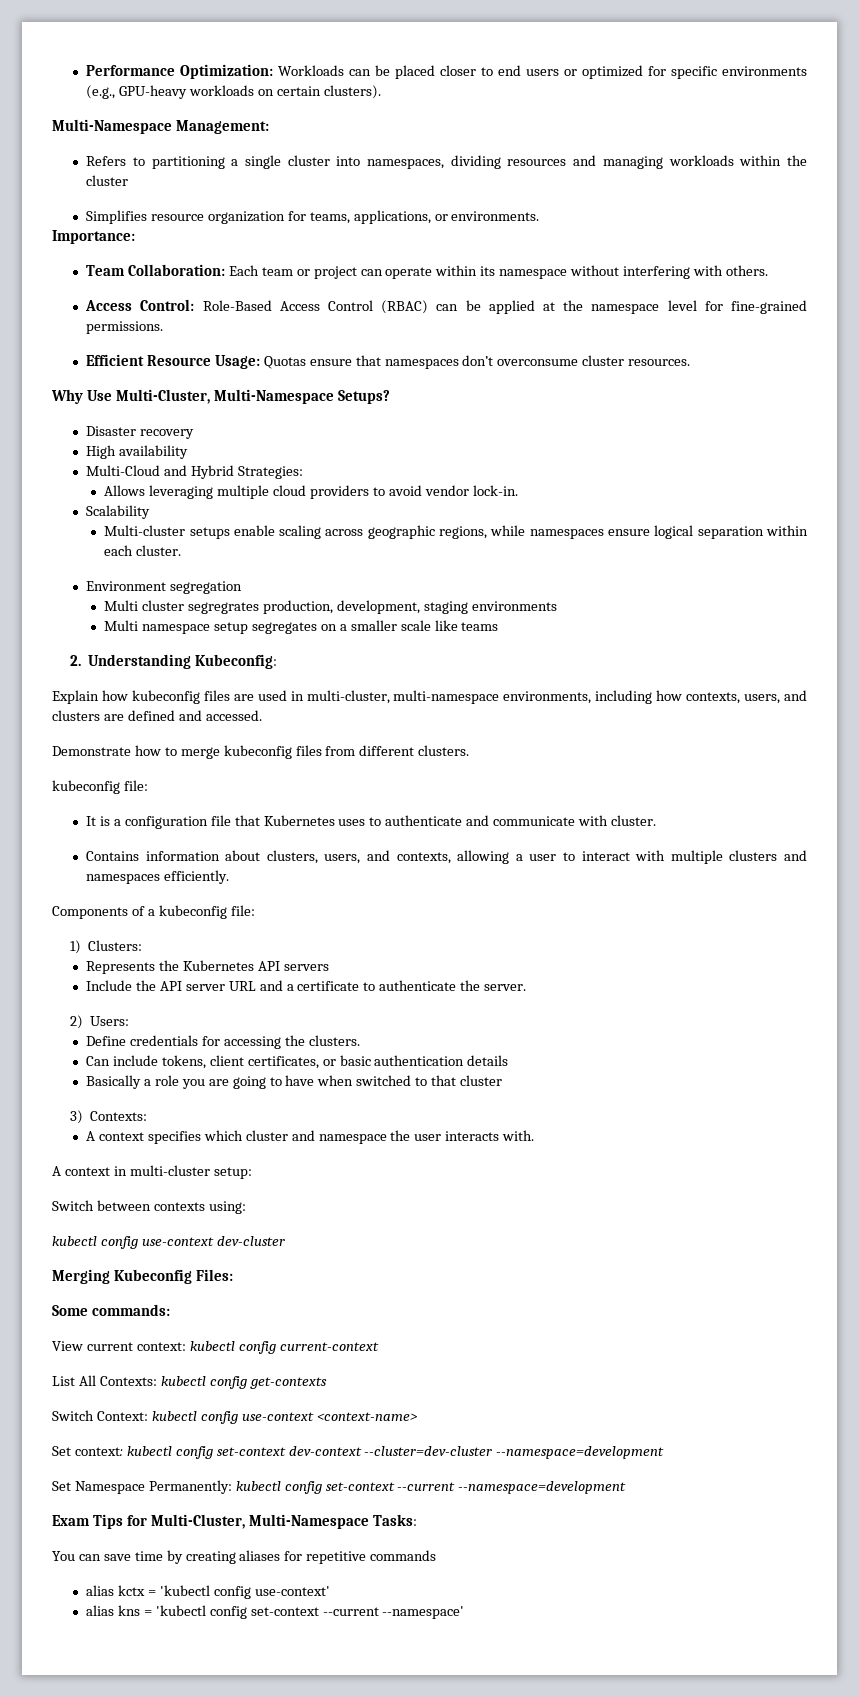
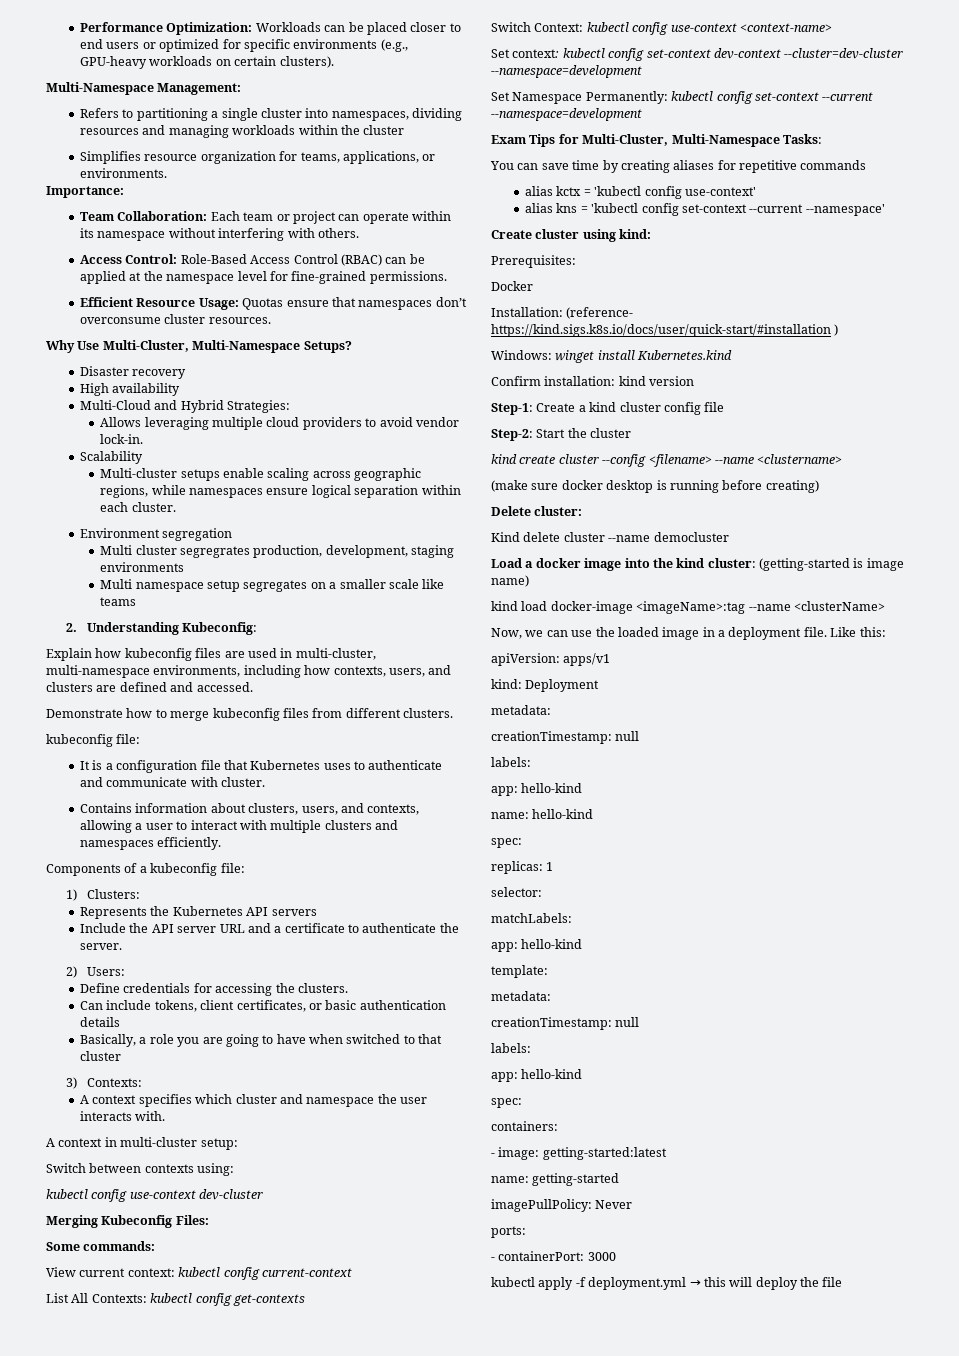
[86,1075,142,1089] Basically -> [80,1034,137,1047] Basically,
(465, 1612) none -> [491,229,652,242] [491,255,576,268] [491,281,533,291] [491,307,634,319] [491,324,839,337] [491,350,733,363] [491,376,695,386] [491,402,725,415] [491,428,632,441] [491,454,843,467] [491,480,819,493] [491,506,583,516] [491,532,729,542] [491,558,904,571] [491,575,529,587] [491,601,885,614] [491,627,886,640] [491,653,611,666] [491,679,600,692] [491,705,551,715] [491,731,640,744] [491,757,531,767] [491,783,583,796] [491,809,594,819] [491,838,522,848] [491,861,554,874] [491,887,542,897] [491,913,572,923] [491,939,583,952] [491,965,548,978] [491,991,551,1001] [491,1017,640,1030] [491,1043,531,1053] [491,1069,583,1082] [491,1098,522,1108] [491,1121,558,1131] [491,1147,667,1160] [491,1173,620,1186] [491,1199,633,1212] [491,1226,526,1238] [491,1251,616,1261] [491,1277,843,1290] // Create cluster using kind: // Prerequisites: // Docker // Installation: (reference- https://kind.sigs.k8s.io/docs/user/quick-start/#installation ) // Windows: winget install Kubernetes.kind // Confirm installation: kind version // Step-1: Create a kind cluster config file // Step-2: Start the cluster // kind create cluster --config <filename> --name <clustername> // (make sure docker desktop is running before creating) // Delete cluster: // Kind delete cluster --name democluster // Load a docker image into the kind cluster: (getting-started is image name) // kind load docker-image <imageName>:tag --name <clusterName> // Now, we can use the loaded image in a deployment file. Like this: // apiVersion: apps/v1 // kind: Deployment // metadata: // creationTimestamp: null // labels: // app: hello-kind // name: hello-kind // spec: // replicas: 1 // selector: // matchLabels: // app: hello-kind // template: // metadata: // creationTimestamp: null // labels: // app: hello-kind // spec: // containers: // - image: getting-started:latest // name: getting-started // imagePullPolicy: Never // ports: // - containerPort: 3000 // kubectl apply -f deployment.yml → this will deploy the file

